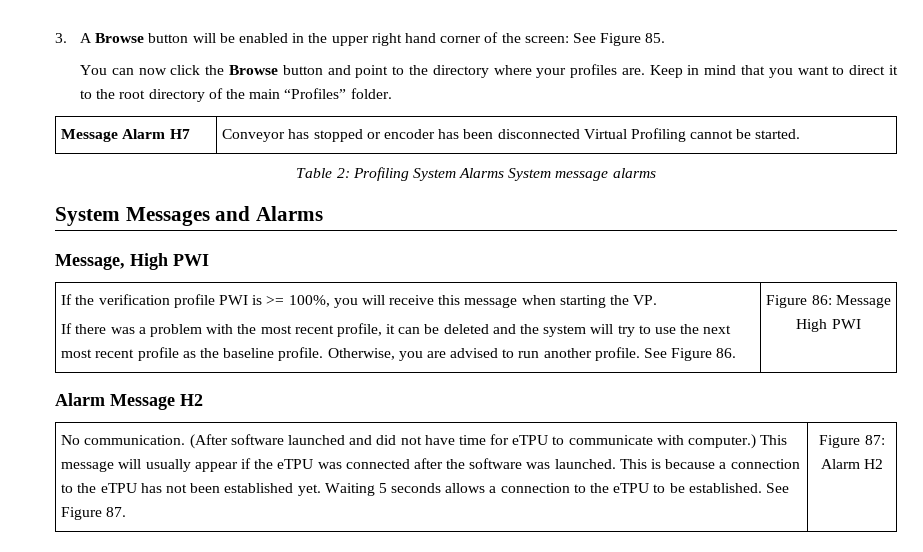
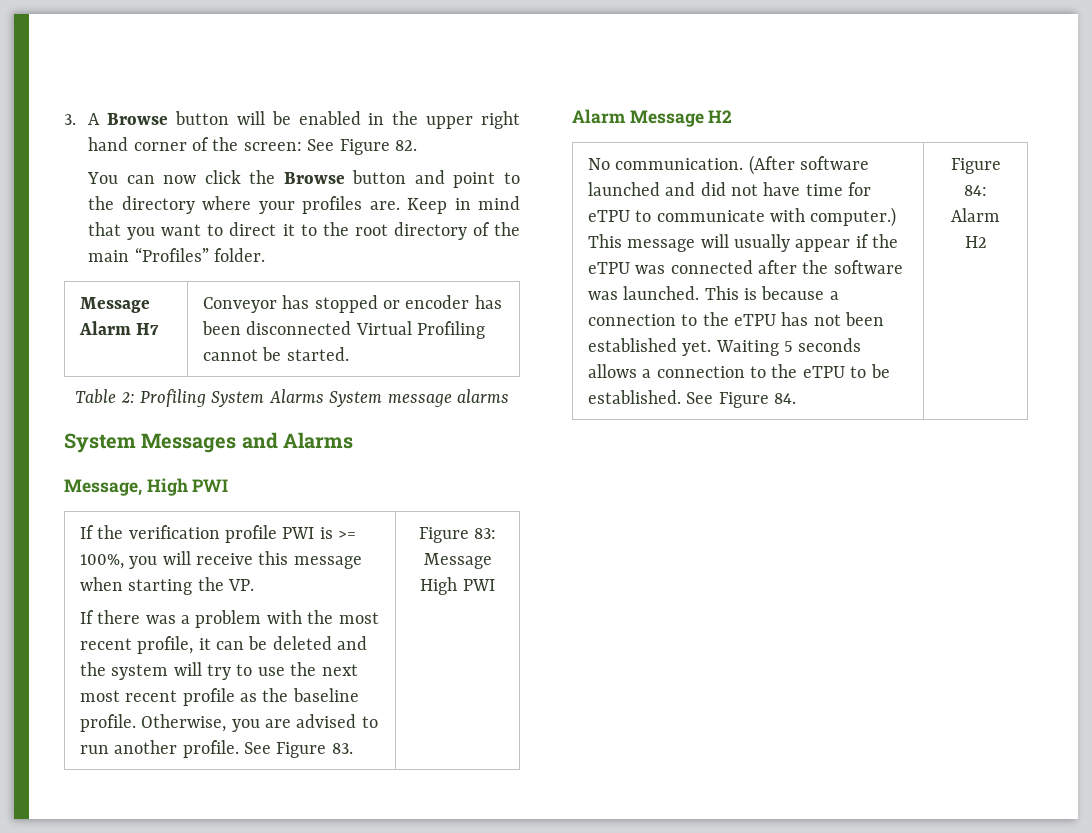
[645,33,666,43] 85. -> [394,140,417,151] 82.
[716,348,737,358] [766,295,832,308] 86. | Figure 86: -> [331,743,353,754] [418,527,497,543] 83. | Figure 83:
[106,507,127,517] [819,435,885,448] 87. | Figure 87: -> [774,393,797,404] [950,158,1001,174] [964,185,987,196] 84. | Figure 84:

